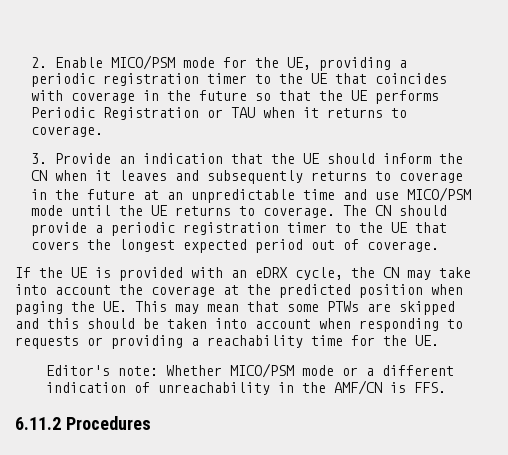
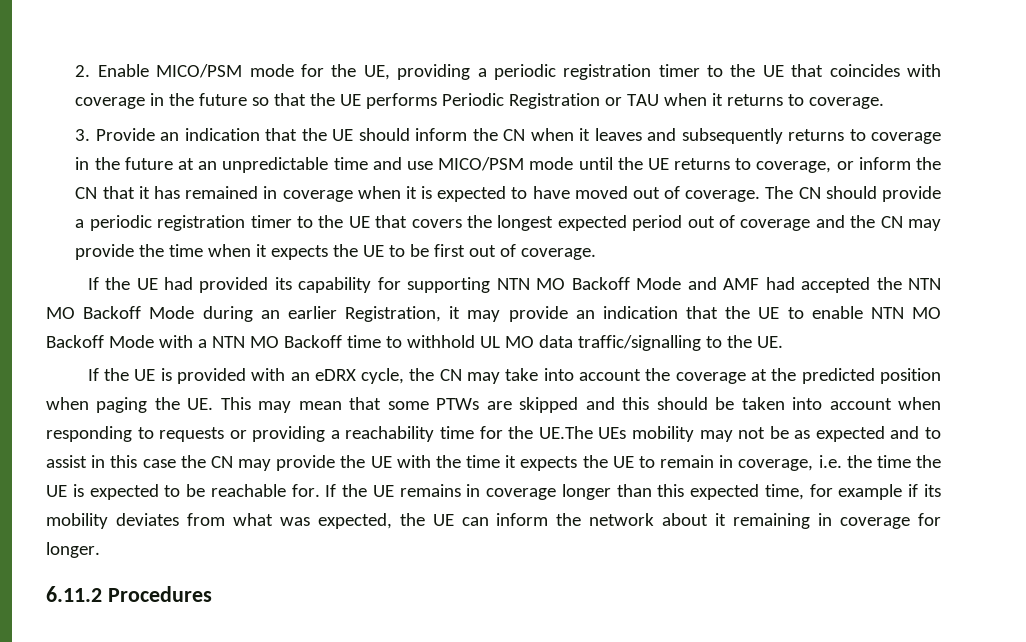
(255, 211) none -> [756,157,941,173] [75,186,681,202] coverage, or inform the CN that it has remained in coverage when it is expected to have moved out of
[366,241,439,252] coverage. -> [740,215,941,231] [75,244,597,260] [87,277,941,293] [46,306,941,322] [46,335,783,351] coverage and the CN may provide the time when it expects the UE to be first out of coverage. // If the UE had provided its capability for supporting NTN MO Backoff Mode and AMF had accepted the NTN MO Backoff Mode during an earlier Registration, it may provide an indication that the UE to enable NTN MO Backoff Mode with a NTN MO Backoff time to withhold UL MO data traffic/signalling to the UE.
[415,335,439,346] [46,363,455,378] [46,380,447,395] UE. // Editor's note: Whether MICO/PSM mode or a different indication of unreachability in the AMF/CN is FFS. -> [538,426,941,442] [46,455,941,471] [46,484,942,500] [46,513,942,529] [46,542,100,558] UE.The UEs mobility may not be as expected and to assist in this case the CN may provide the UE with the time it expects the UE to remain in coverage, i.e. the time the UE is expected to be reachable for. If the UE remains in coverage longer than this expected time, for example if its mobility deviates from what was expected, the UE can inform the network about it remaining in coverage for longer.

